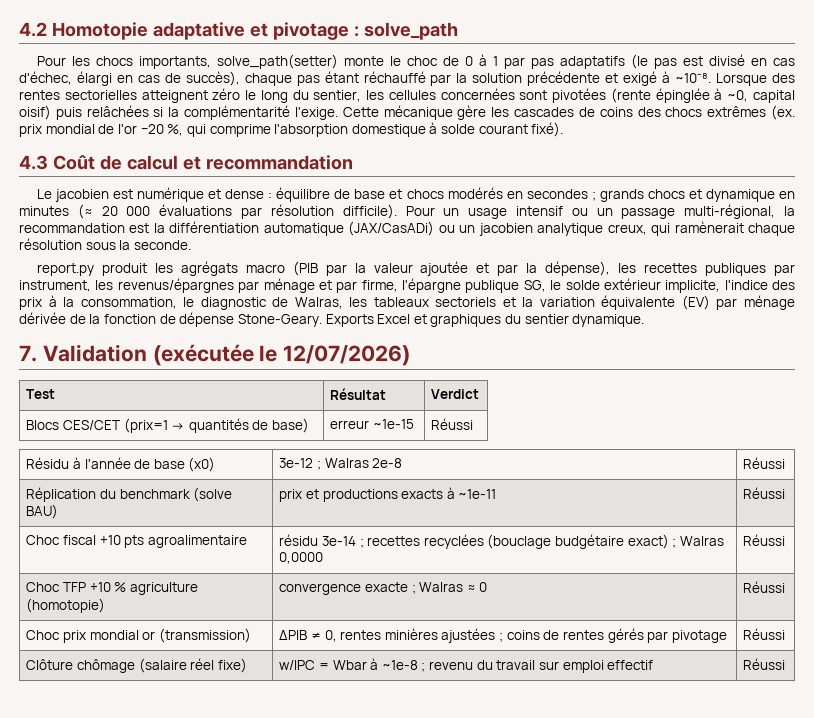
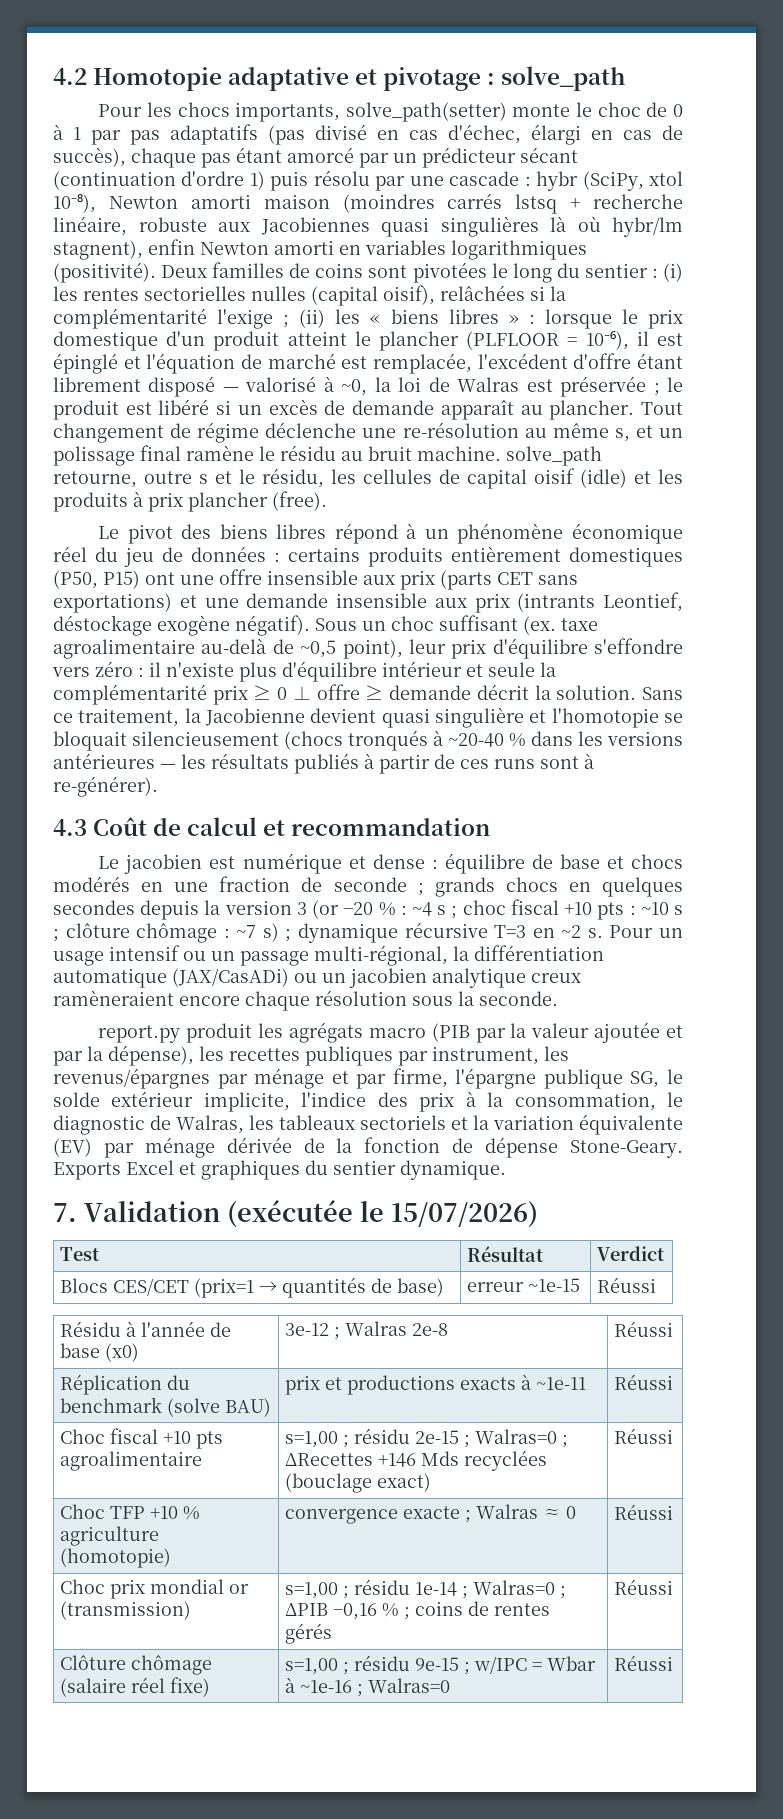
[630,54,703,69] (le pas est -> [268,125,305,145] (pas
[363,71,795,86] [19,88,795,103] [19,105,796,120] [19,122,564,137] réchauffé par la solution précédente et exigé à ~10⁻⁸. Lorsque des rentes sectorielles atteignent zéro le long du sentier, les cellules concernées sont pivotées (rente épinglée à ~0, capital oisif) puis relâchées si la complémentarité l'exige. Cette mécanique gère les cascades de coins des chocs extrêmes (ex. prix mondial de l'or −20 %, qui comprime l'absorption domestique à solde courant fixé). -> [287,147,578,168] [53,170,683,191] [53,193,683,214] [53,216,683,237] [53,239,587,260] [53,262,683,283] [53,285,566,306] [53,308,683,329] [53,331,684,351] [53,353,683,374] [53,376,683,397] [53,399,684,420] [53,422,684,443] [53,445,602,466] [53,468,683,489] [53,491,327,512] [98,523,683,544] [53,546,683,567] [53,569,578,590] [53,592,683,613] [53,615,598,636] [53,638,683,659] [52,661,556,682] [53,684,684,705] [53,707,683,728] [53,730,683,751] [53,753,594,774] [53,776,158,797] amorcé par un prédicteur sécant (continuation d'ordre 1) puis résolu par une cascade : hybr (SciPy, xtol 10⁻⁸), Newton amorti maison (moindres carrés lstsq + recherche linéaire, robuste aux Jacobiennes quasi singulières là où hybr/lm stagnent), enfin Newton amorti en variables logarithmiques (positivité). Deux familles de coins sont pivotées le long du sentier : (i) les rentes sectorielles nulles (capital oisif), relâchées si la complémentarité l'exige ; (ii) les « biens libres » : lorsque le prix domestique d'un produit atteint le plancher (PLFLOOR = 10⁻⁶), il est épinglé et l'équation de marché est remplacée, l'excédent d'offre étant librement disposé — valorisé à ~0, la loi de Walras est préservée ; le produit est libéré si un excès de demande apparaît au plancher. Tout changement de régime déclenche une re-résolution au même s, et un polissage final ramène le résidu au bruit machine. solve_path retourne, outre s et le résidu, les cellules de capital oisif (idle) et les produits à prix plancher (free). // Le pivot des biens libres répond à un phénomène économique réel du jeu de données : certains produits entièrement domestiques (P50, P15) ont une offre insensible aux prix (parts CET sans exportations) et une demande insensible aux prix (intrants Leontief, déstockage exogène négatif). Sous un choc suffisant (ex. taxe agroalimentaire au-delà de ~0,5 point), leur prix d'équilibre s'effondre vers zéro : il n'existe plus d'équilibre intérieur et seule la complémentarité prix ≥ 0 ⊥ offre ≥ demande décrit la solution. Sans ce traitement, la Jacobienne devient quasi singulière et l'homotopie se bloquait silencieusement (chocs tronqués à ~20-40 % dans les versions antérieures — les résultats publiés à partir de ces runs sont à re-générer).
[526,189,795,202] [19,204,397,219] secondes ; grands chocs et dynamique en minutes (≈ 20 000 évaluations par résolution difficile). -> [174,876,684,897] [53,899,683,920] [53,922,603,943] une fraction de seconde ; grands chocs en quelques secondes depuis la version 3 (or −20 % : ~4 s ; choc fiscal +10 pts : ~10 s ; clôture chômage : ~7 s) ; dynamique récursive T=3 en ~2 s.
[19,223,165,233] recommandation est la -> (469, 953) none
[607,221,744,236] creux, qui ramènerait -> [531,973,581,983] [53,990,240,1006] creux ramèneraient encore
[283,345,411,366] 12/07/2026) -> [390,1201,538,1228] 15/07/2026)
[279,534,421,548] résidu 3e-14 ; recettes -> [285,1428,569,1448] [285,1451,460,1467] s=1,00 ; résidu 2e-15 ; Walras=0 ; ΔRecettes +146 Mds
[555,534,625,549] budgétaire -> (373, 1483) none
[672,536,725,548] [279,552,324,564] ; Walras 0,0000 -> (432, 1482) none
[279,628,496,643] ΔPIB ≠ 0, rentes minières ajustées -> [285,1579,567,1599] [285,1603,400,1620] s=1,00 ; résidu 1e-14 ; Walras=0 ; ΔPIB −0,16 %
[647,630,727,643] par pivotage -> (333, 1633) none
[279,658,654,673] w/IPC = Wbar à ~1e-8 ; revenu du travail sur emploi effectif -> [285,1655,597,1675] [285,1677,451,1697] s=1,00 ; résidu 9e-15 ; w/IPC = Wbar à ~1e-16 ; Walras=0

